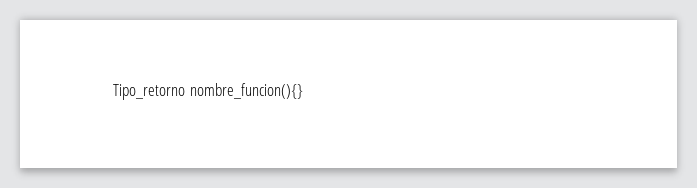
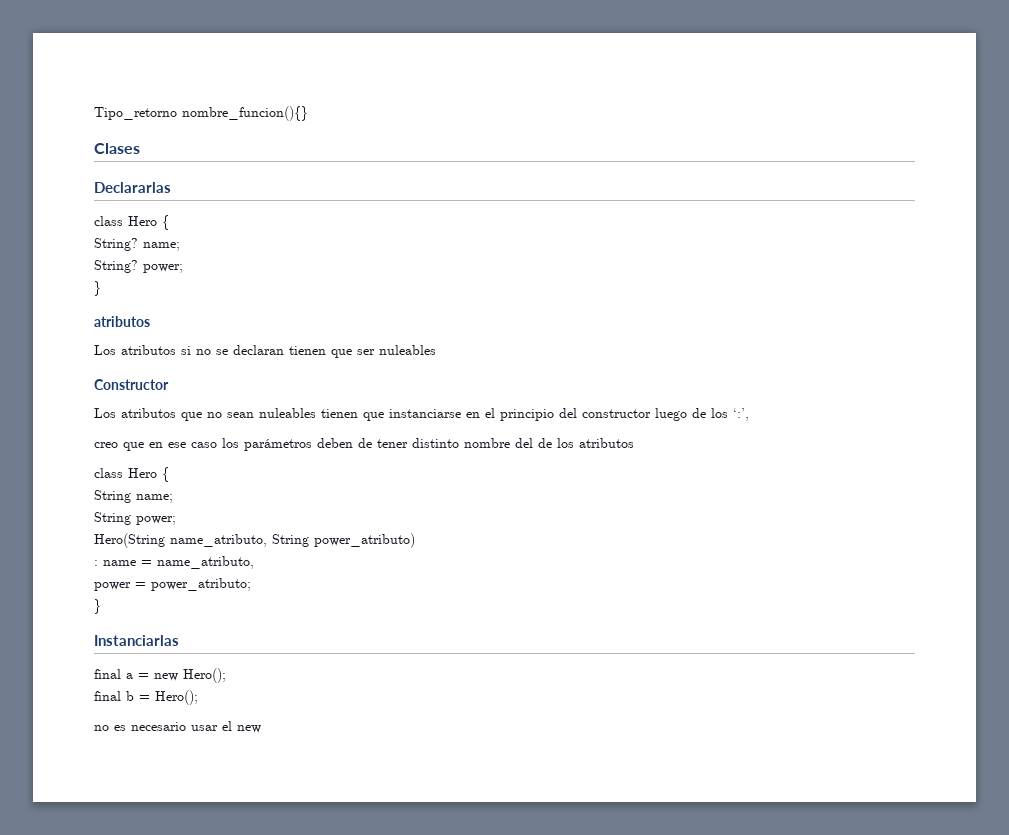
(303, 91) none -> [94,143,140,154] [94,182,171,193] [94,215,169,230] [94,238,180,251] [94,260,183,273] [94,281,101,296] [94,316,150,327] [94,345,436,358] [94,379,169,390] [94,408,749,421] [94,438,634,451] [94,467,169,482] [94,490,173,503] [94,512,176,525] [94,533,415,548] [94,556,254,569] [94,578,251,591] [94,599,101,614] [94,635,179,646] [94,668,226,683] [94,690,198,705] [94,721,261,733] // Clases // Declararlas // class Hero { // String? name; // String? power; // } // atributos // Los atributos si no se declaran tienen que ser nuleables // Constructor // Los atributos que no sean nuleables tienen que instanciarse en el principio del constructor luego de los ‘:’, // creo que en ese caso los parámetros deben de tener distinto nombre del de los atributos // class Hero { // String name; // String power; // Hero(String name_atributo, String power_atributo) // : name = name_atributo, // power = power_atributo; // } // Instanciarlas // final a = new Hero(); // final b = Hero(); // no es necesario usar el new

